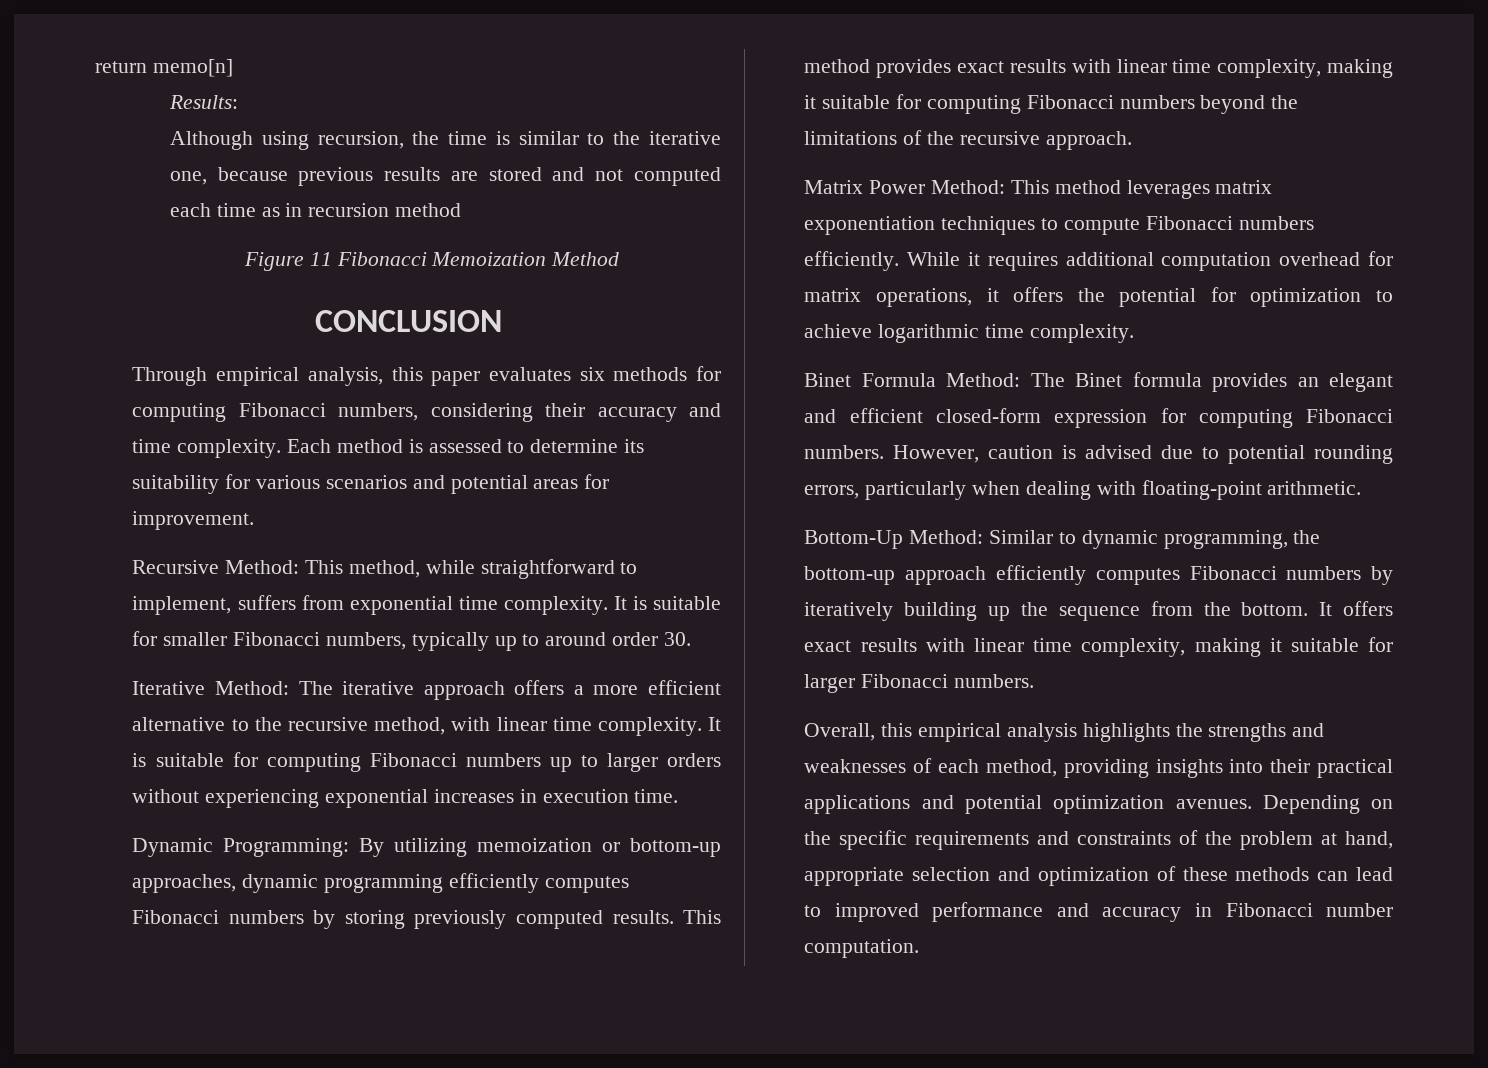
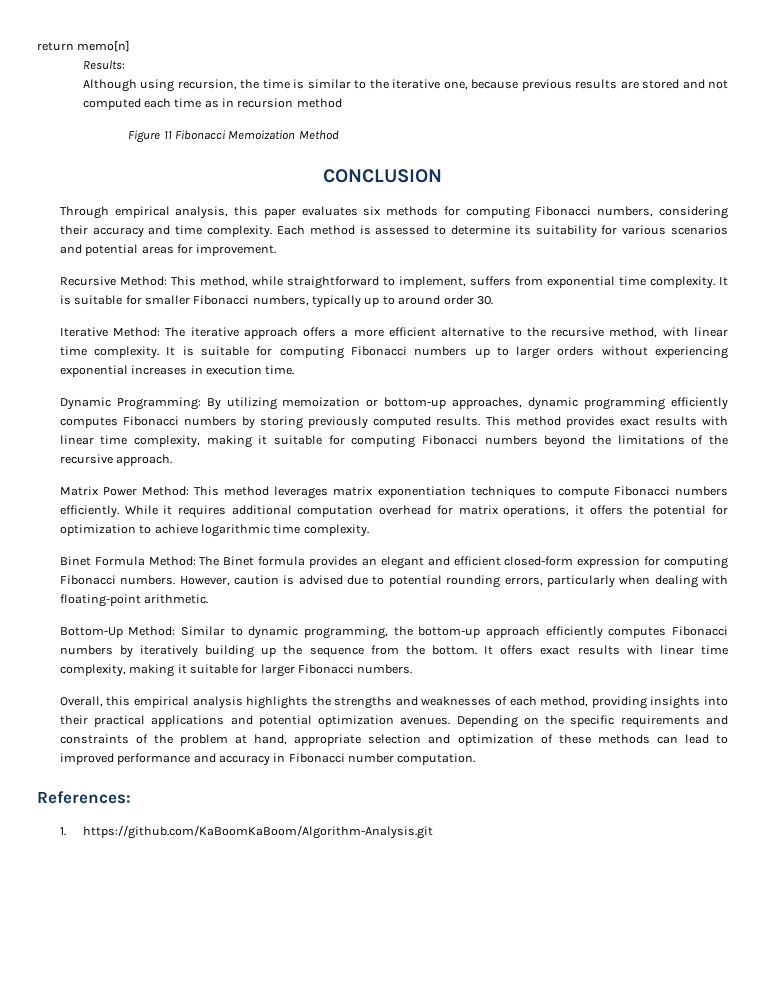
(920, 948) none -> [37,791,131,804] [59,825,433,839] // References: // 1. https://github.com/KaBoomKaBoom/Algorithm-Analysis.git

